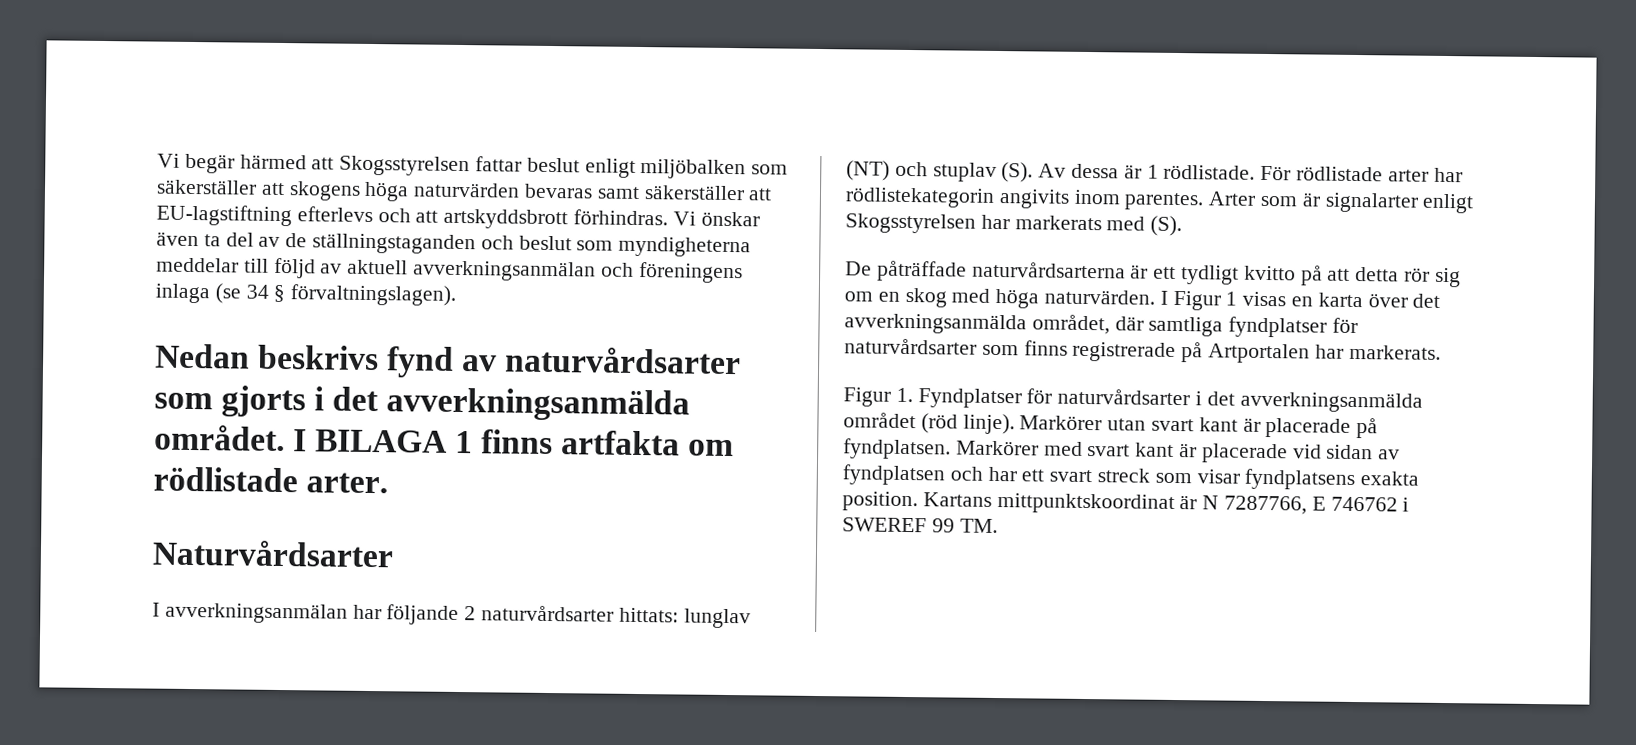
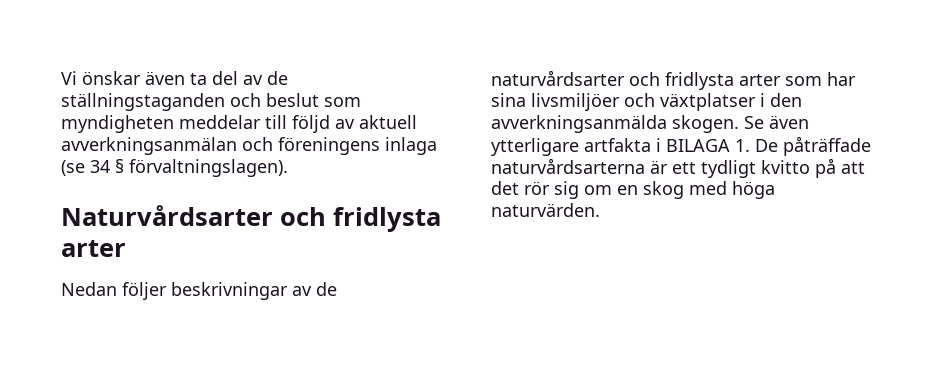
[157,153,789,180] [156,179,773,202] [156,204,696,230] Vi begär härmed att Skogsstyrelsen fattar beslut enligt miljöbalken som säkerställer att skogens höga naturvärden bevaras samt säkerställer att EU-lagstiftning efterlevs och att artskyddsbrott förhindras. Vi -> [61,71,77,85] Vi
[618,236,752,258] myndigheterna -> [61,115,174,133] myndigheten
[155,343,742,378] [154,385,691,422] [154,424,735,457] [153,466,389,494] [152,539,394,568] [152,602,751,629] [846,160,1463,183] [845,187,1475,214] [845,213,1183,237] Nedan beskrivs fynd av naturvårdsarter som gjorts i det avverkningsanmälda området. I BILAGA 1 finns artfakta om rödlistade arter. // Naturvårdsarter // I avverkningsanmälan har följande 2 naturvårdsarter hittats: lunglav (NT) och stuplav (S). Av dessa är 1 rödlistade. För rödlistade arter har rödlistekategorin angivits inom parentes. Arter som är signalarter enligt Skogsstyrelsen har markerats med (S). // -> [61,205,441,232] [61,240,126,257] [61,282,337,300] [491,70,856,90] [491,93,802,111] [491,115,809,133] [491,138,750,156] Naturvårdsarter och fridlysta arter // Nedan följer beskrivningar av de naturvårdsarter och fridlysta arter som har sina livsmiljöer och växtplatser i den avverkningsanmälda skogen. Se även ytterligare artfakta i BILAGA 1.
[1355,266,1400,282] detta -> [491,181,519,195] det
[1159,290,1441,311] [844,313,1359,338] [844,338,1441,364] [843,387,1423,413] [843,412,1379,439] [843,438,1401,464] [842,464,1420,491] [842,491,1410,515] [842,517,998,534] I Figur 1 visas en karta över det avverkningsanmälda området, där samtliga fyndplatser för naturvårdsarter som finns registrerade på Artportalen har markerats. // Figur 1. Fyndplatser för naturvårdsarter i det avverkningsanmälda området (röd linje). Markörer utan svart kant är placerade på fyndplatsen. Markörer med svart kant är placerade vid sidan av fyndplatsen och har ett svart streck som visar fyndplatsens exakta position. Kartans mittpunktskoordinat är N 7287766, E 746762 i SWEREF 99 TM. -> (600, 210) none

